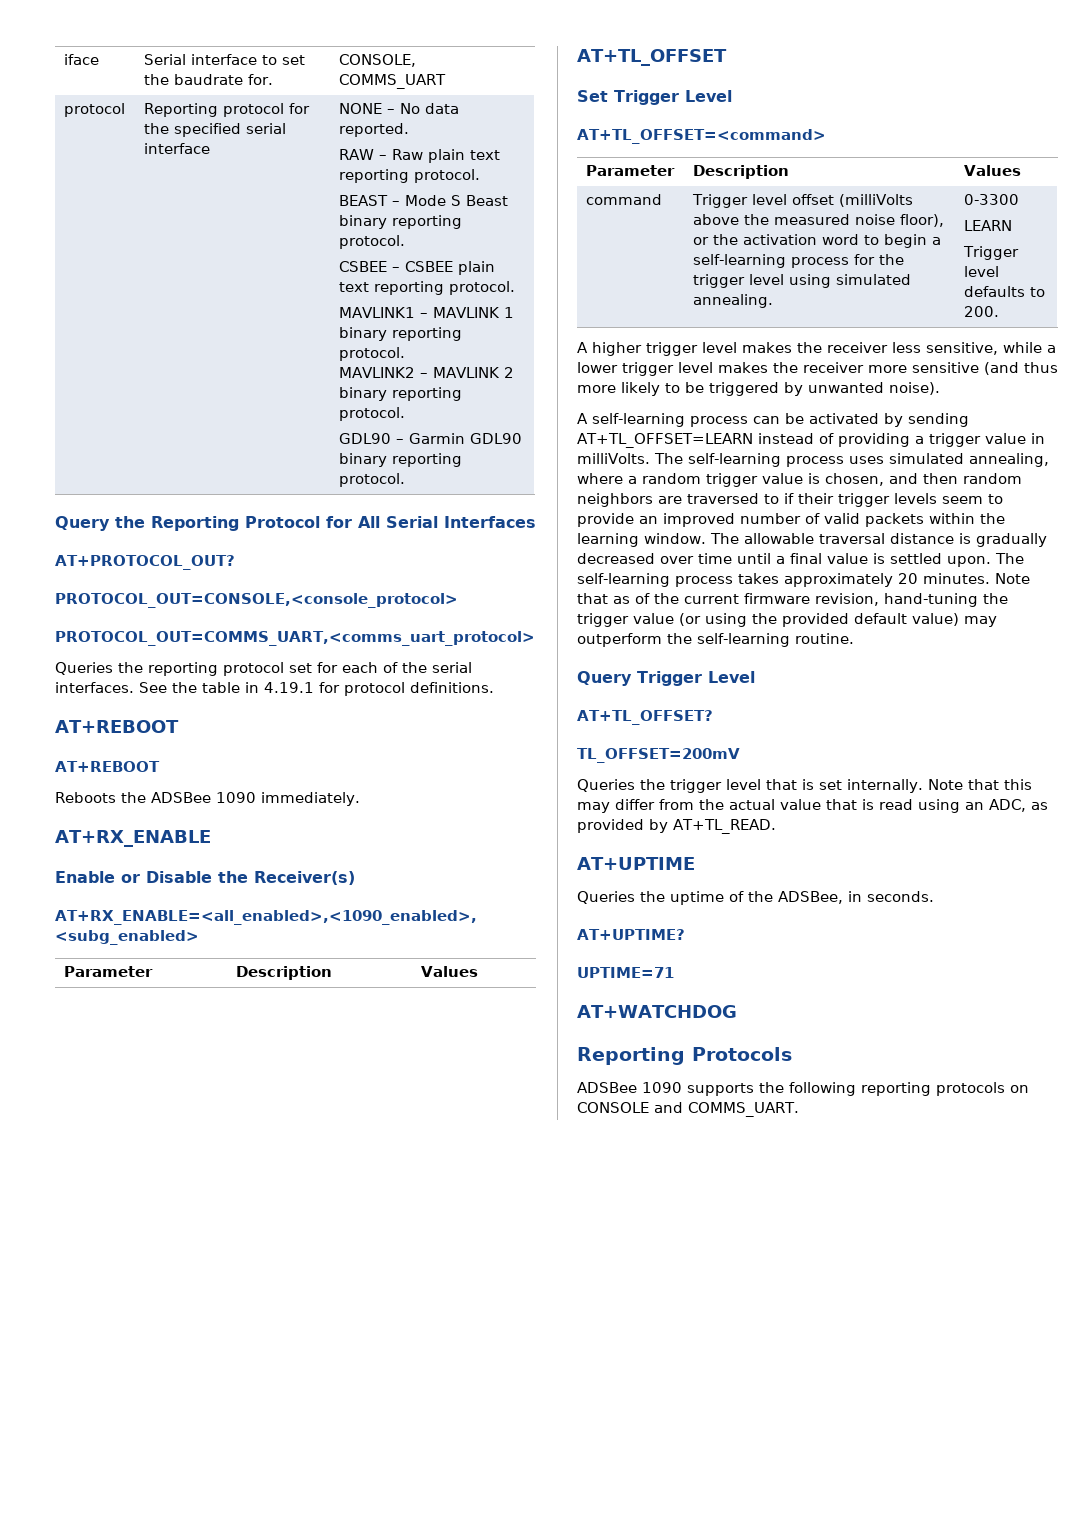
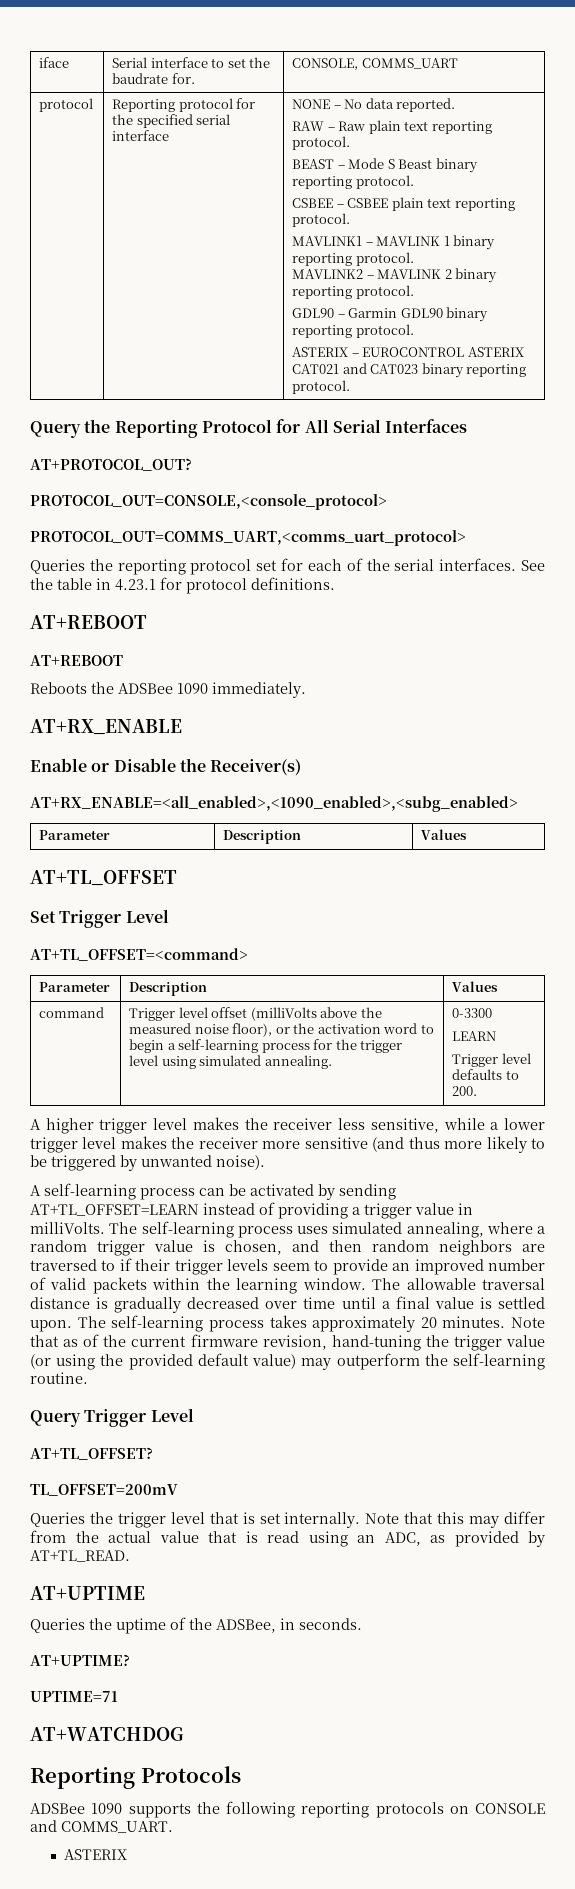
(406, 480) none -> [292,347,524,357] [292,363,527,378] [292,380,351,394] // ASTERIX – EUROCONTROL ASTERIX CAT021 and CAT023 binary reporting protocol.
[264,682,314,693] 4.19.1 -> [115,579,156,591] 4.23.1
(799, 1109) none -> [64,1849,128,1860] // ASTERIX

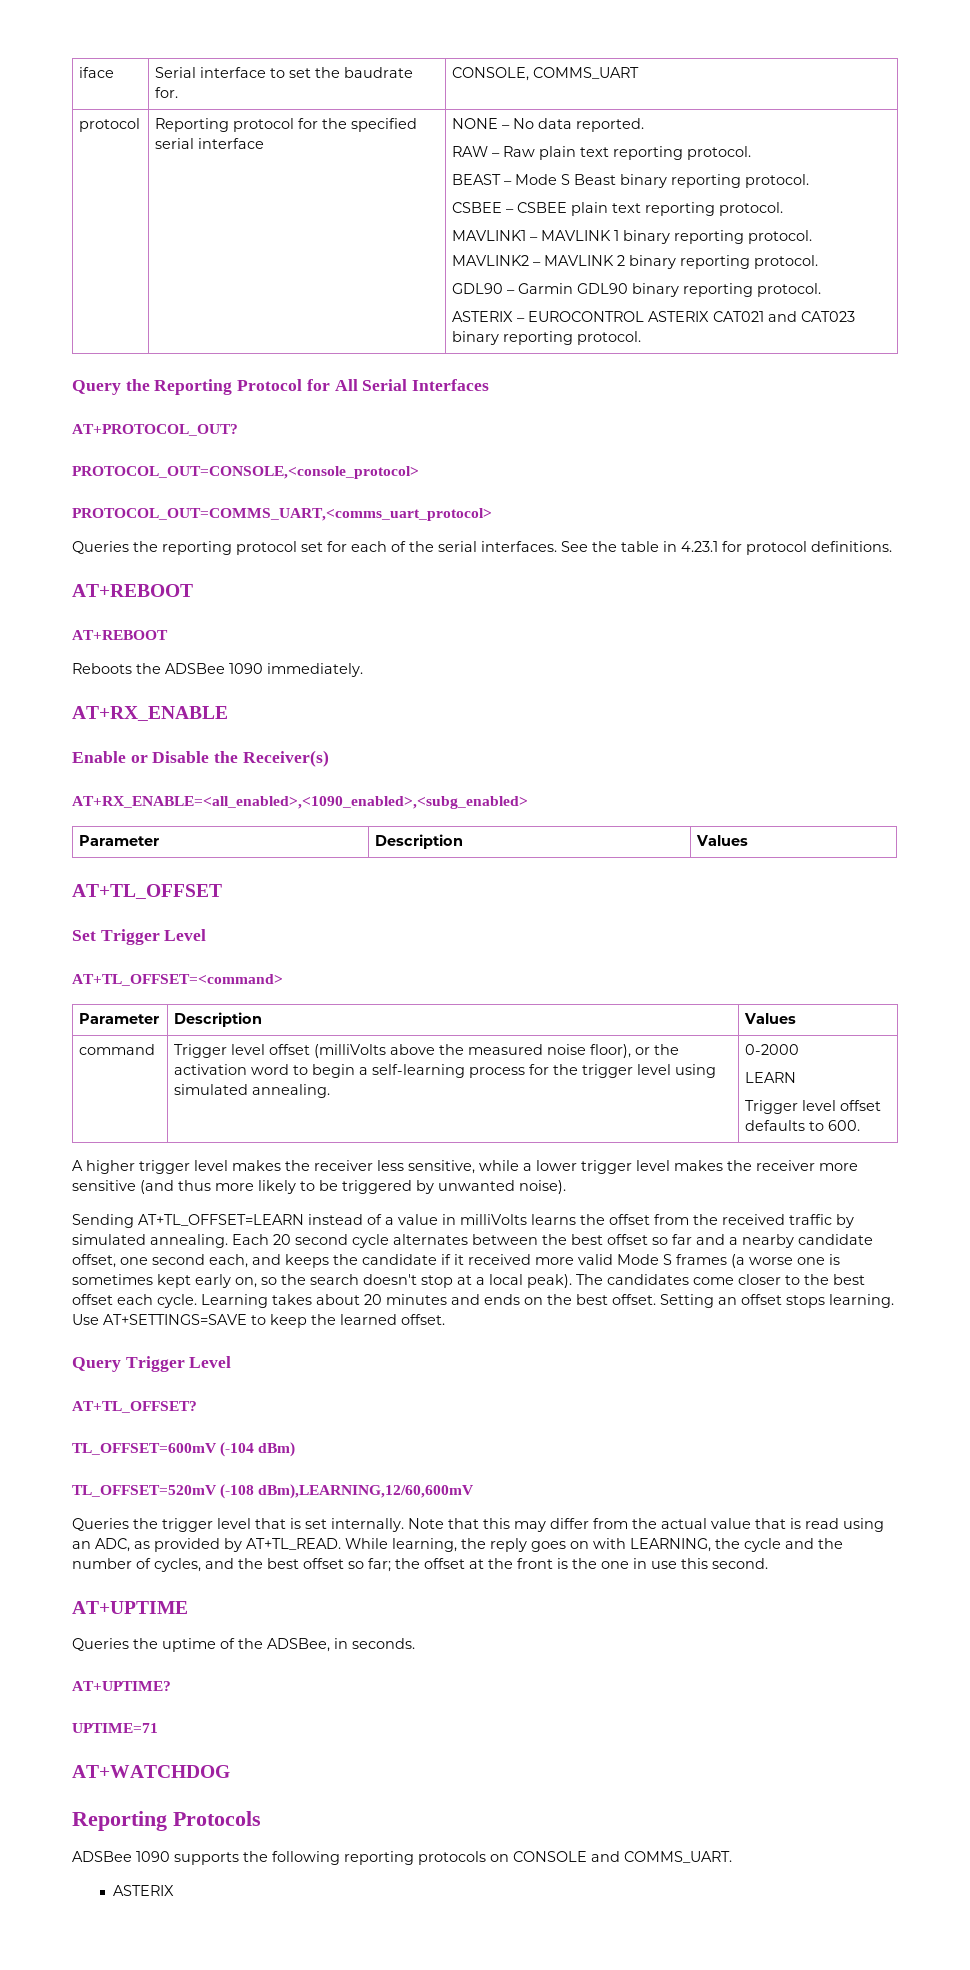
[452,1008,493,1018] 0-3300 -> [745,1044,800,1055] 0-2000
(531, 1058) none -> [840,1100,882,1111] offset
[452,1086,478,1096] 200. -> [828,1120,861,1131] 600.
[30,1183,396,1200] [30,1202,473,1219] [30,1221,545,1238] [30,1240,545,1256] [30,1258,545,1275] [30,1277,545,1294] [30,1296,545,1313] [30,1315,545,1332] [30,1334,545,1351] [30,1353,545,1370] [30,1372,88,1384] [30,1408,194,1427] [30,1447,153,1460] [30,1484,178,1496] A self-learning process can be activated by sending AT+TL_OFFSET=LEARN instead of providing a trigger value in milliVolts. The self-learning process uses simulated annealing, where a random trigger value is chosen, and then random neighbors are traversed to if their trigger levels seem to provide an improved number of valid packets within the learning window. The allowable traversal distance is gradually decreased over time until a final value is settled upon. The self-learning process takes approximately 20 minutes. Note that as of the current firmware revision, hand-tuning the trigger value (or using the provided default value) may outperform the self-learning routine. // Query Trigger Level // AT+TL_OFFSET? // TL_OFFSET=200mV -> [72,1214,854,1228] [72,1234,873,1248] [72,1254,840,1268] [72,1274,865,1288] [72,1294,894,1308] [72,1314,445,1328] [72,1356,232,1372] [72,1401,197,1413] [72,1442,296,1457] [72,1484,475,1499] Sending AT+TL_OFFSET=LEARN instead of a value in milliVolts learns the offset from the received traffic by simulated annealing. Each 20 second cycle alternates between the best offset so far and a nearby candidate offset, one second each, and keeps the candidate if it received more valid Mode S frames (a worse one is sometimes kept early on, so the search doesn't stop at a local peak). The candidates come closer to the best offset each cycle. Learning takes about 20 minutes and ends on the best offset. Setting an offset stops learning. Use AT+SETTINGS=SAVE to keep the learned offset. // Query Trigger Level // AT+TL_OFFSET? // TL_OFFSET=600mV (-104 dBm) // TL_OFFSET=520mV (-108 dBm),LEARNING,12/60,600mV
(130, 1556) none -> [345,1538,843,1552] [72,1558,768,1572] While learning, the reply goes on with LEARNING, the cycle and the number of cycles, and the best offset so far; the offset at the front is the one in use this second.

